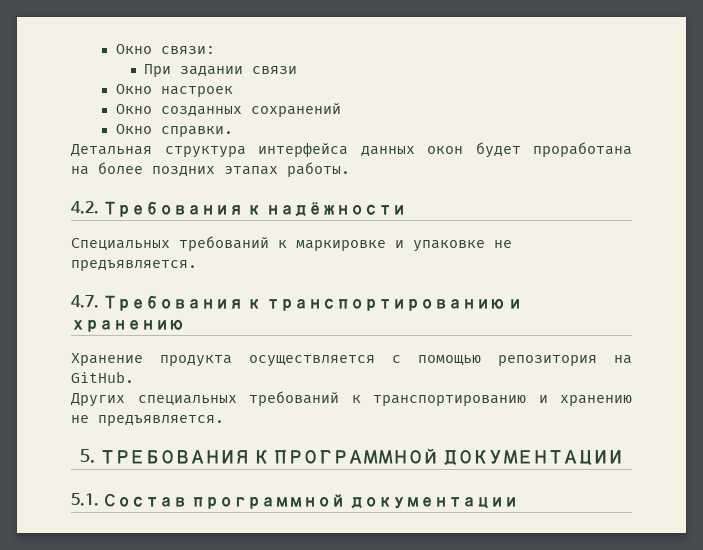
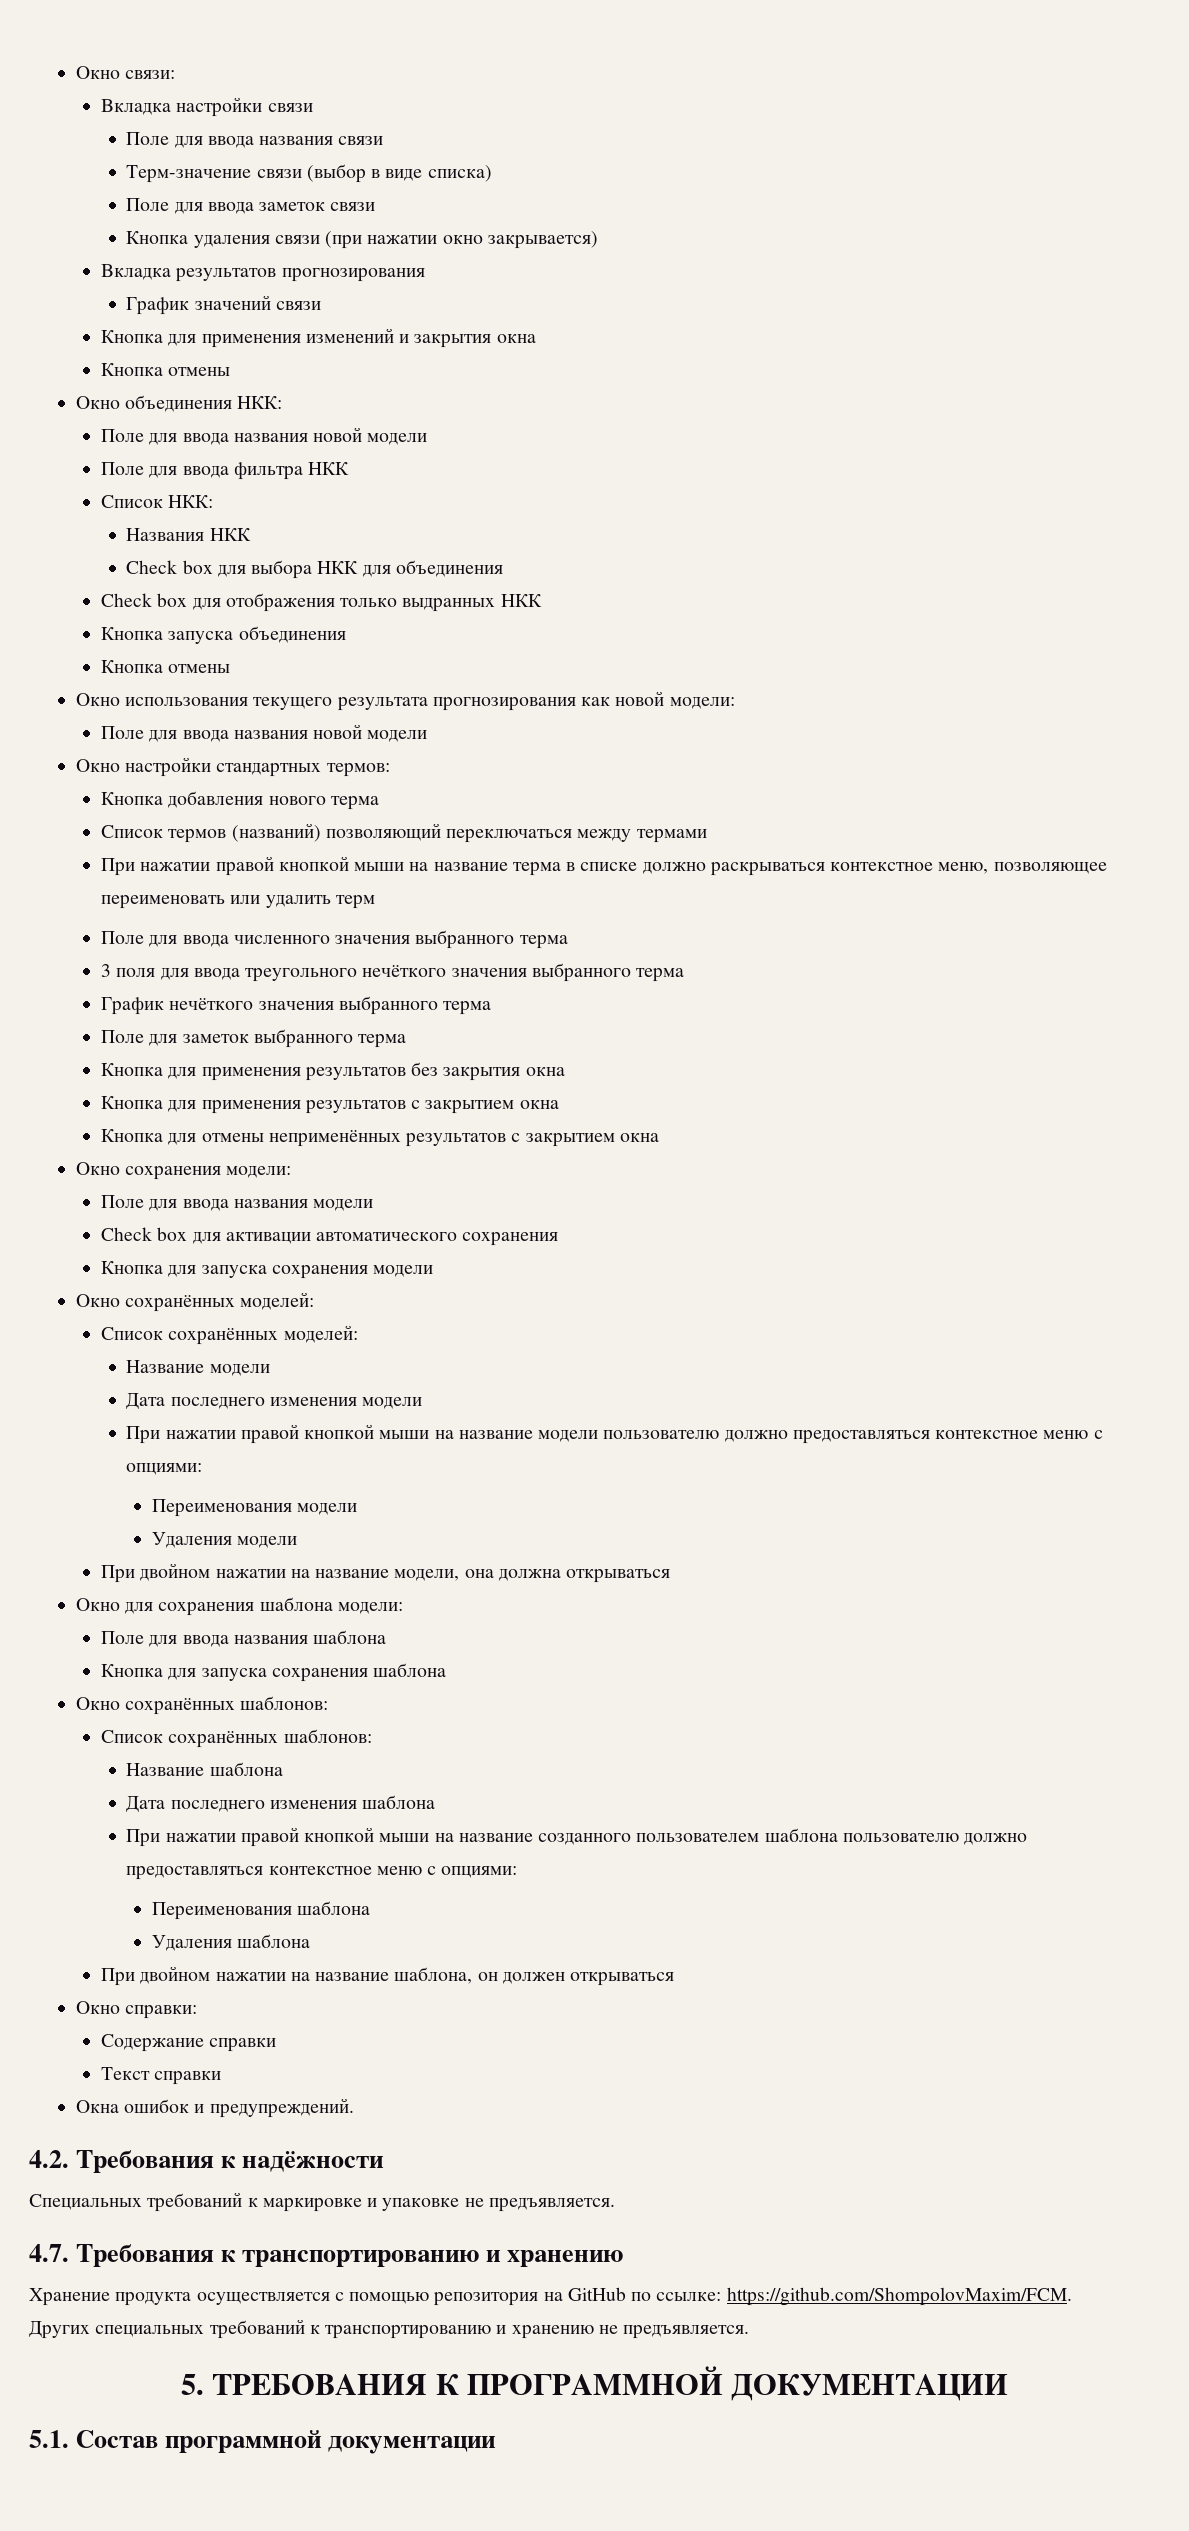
[144,64,298,77] [115,84,233,97] [115,103,341,117] [115,124,233,137] [71,142,632,158] [71,162,350,177] При задании связи // Окно настроек // Окно созданных сохранений // Окно справки. // Детальная структура интерфейса данных окон будет проработана на более поздних этапах работы. -> [100,97,313,117] [126,132,384,148] [126,164,492,183] [126,198,376,214] [126,231,598,249] [100,264,425,282] [126,295,321,315] [100,328,536,348] [100,363,231,376] [75,395,283,412] [100,427,428,445] [100,462,350,480] [100,495,214,508] [126,528,251,541] [126,560,503,579] [100,593,542,612] [100,626,346,644] [100,660,231,673] [75,691,735,711] [100,724,428,742] [75,757,390,777] [100,791,379,810] [100,823,707,843] [100,856,1107,876] [100,895,375,909] [100,930,568,949] [100,963,685,982] [100,996,492,1015] [100,1029,407,1048] [100,1062,565,1081] [100,1096,559,1114] [100,1129,659,1147] [75,1162,292,1180] [100,1195,374,1211] [100,1227,559,1246] [100,1261,434,1279] [75,1292,315,1312] [100,1325,358,1345] [126,1360,270,1376] [126,1393,423,1409] [126,1424,1103,1444] [126,1463,203,1475] [151,1499,357,1517] [151,1532,297,1548] [100,1563,671,1583] [75,1597,403,1616] [100,1630,387,1647] [100,1663,447,1682] [75,1696,329,1715] [100,1729,372,1748] [126,1762,283,1776] [126,1795,436,1812] [126,1827,1028,1847] [126,1866,518,1880] [151,1901,370,1920] [151,1934,310,1951] [100,1966,675,1986] [75,2001,197,2019] [100,2034,277,2052] [100,2067,222,2085] [75,2098,354,2118] Вкладка настройки связи // Поле для ввода названия связи // Терм-значение связи (выбор в виде списка) // Поле для ввода заметок связи // Кнопка удаления связи (при нажатии окно закрывается) // Вкладка результатов прогнозирования // График значений связи // Кнопка для применения изменений и закрытия окна // Кнопка отмены // Окно объединения НКК: // Поле для ввода названия новой модели // Поле для ввода фильтра НКК // Список НКК: // Названия НКК // Check box для выбора НКК для объединения // Check box для отображения только выдранных НКК // Кнопка запуска объединения // Кнопка отмены // Окно использования текущего результата прогнозирования как новой модели: // Поле для ввода названия новой модели // Окно настройки стандартных термов: // Кнопка добавления нового терма // Список термов (названий) позволяющий переключаться между термами // При нажатии правой кнопкой мыши на название терма в списке должно раскрываться контекстное меню, позволяющее переименовать или удалить терм // Поле для ввода численного значения выбранного терма // 3 поля для ввода треугольного нечёткого значения выбранного терма // График нечёткого значения выбранного терма // Поле для заметок выбранного терма // Кнопка для применения результатов без закрытия окна // Кнопка для применения результатов с закрытием окна // Кнопка для отмены неприменённых результатов с закрытием окна // Окно сохранения модели: // Поле для ввода названия модели // Check box для активации автоматического сохранения // Кнопка для запуска сохранения модели // Окно сохранённых моделей: // Список сохранённых моделей: // Название модели // Дата последнего изменения модели // При нажатии правой кнопкой мыши на название модели пользователю должно предоставляться контекстное меню с опциями: // Переименования модели // Удаления модели // При двойном нажатии на название модели, она должна открываться // Окно для сохранения шаблона модели: // Поле для ввода названия шаблона // Кнопка для запуска сохранения шаблона // Окно сохранённых шаблонов: // Список сохранённых шаблонов: // Название шаблона // Дата последнего изменения шаблона // При нажатии правой кнопкой мыши на название созданного пользователем шаблона пользователю должно предоставляться контекстное меню с опциями: // Переименования шаблона // Удаления шаблона // При двойном нажатии на название шаблона, он должен открываться // Окно справки: // Содержание справки // Текст справки // Окна ошибок и предупреждений.
[71,371,134,383] GitHub. -> [567,2287,1072,2306] GitHub по ссылке: https://github.com/ShompolovMaxim/FCM.

